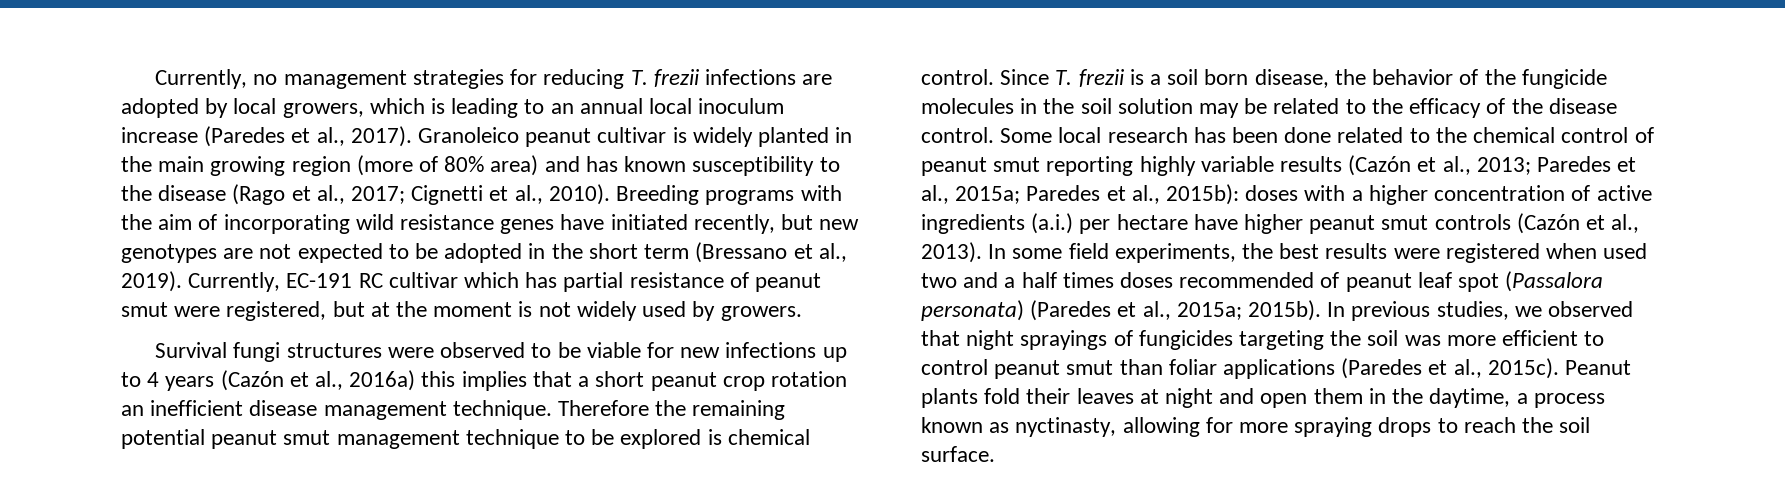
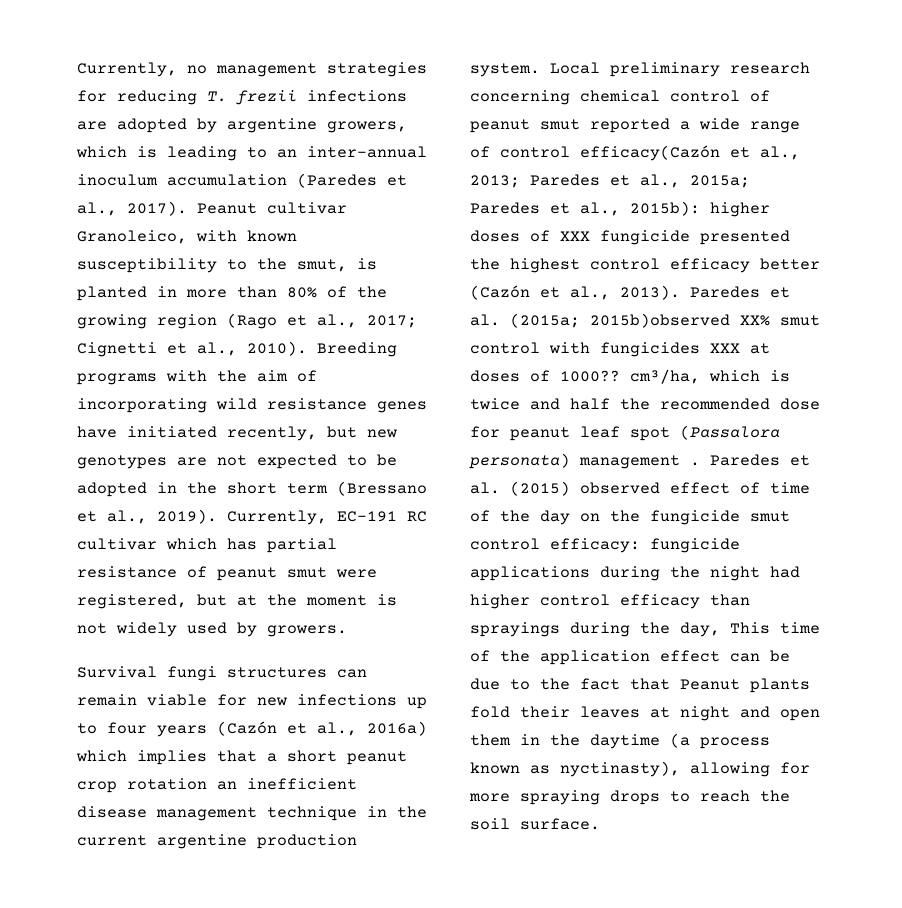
[233,98,277,114] local -> [227,118,317,133] argentine
[579,98,785,114] [121,126,853,147] [121,155,840,176] [121,185,227,201] annual local inoculum increase (Paredes et al., 2017). Granoleico peanut cultivar is widely planted in the main growing region (more of 80% area) and has known susceptibility to the disease -> [307,146,427,158] [77,173,407,188] [77,201,347,216] [77,230,297,244] [77,258,377,273] [77,286,387,301] [77,314,217,329] inter-annual inoculum accumulation (Paredes et al., 2017). Peanut cultivar Granoleico, with known susceptibility to the smut, is planted in more than 80% of the growing region
[387,342,581,358] were observed to be -> [337,669,367,678] [77,694,137,706] can remain
[147,372,160,387] 4 -> [107,722,147,734] four
[421,371,456,387] this -> [76,750,127,762] which
[452,400,786,420] [121,429,810,449] [921,69,1607,89] [921,98,1617,118] [921,127,1467,143] technique. Therefore the remaining potential peanut smut management technique to be explored is chemical control. Since T. frezii is a soil born disease, the behavior of the fungicide molecules in the soil solution may be related to the efficacy of the disease control. Some local research has been done related to the -> [267,806,427,821] [77,834,357,849] [470,62,810,77] [470,90,570,105] technique in the current argentine production system. Local preliminary research concerning
[1046,155,1412,176] reporting highly variable results (Cazón -> [590,118,800,133] [470,145,720,161] reported a wide range of control efficacy(Cazón
[1245,185,1652,205] [921,213,1640,234] [921,242,1648,263] [921,272,1340,288] doses with a higher concentration of active ingredients (a.i.) per hectare have higher peanut smut controls (Cazón et al., 2013). In some field experiments, the best results were registered when used two and a half times doses recommended of -> [710,202,770,217] [470,230,790,245] [470,258,820,273] [470,285,790,300] [470,313,820,328] [470,342,770,357] [470,369,790,384] [470,398,820,410] [470,426,500,438] higher doses of XXX fungicide presented the highest control efficacy better (Cazón et al., 2013). Paredes et al. (2015a; 2015b)observed XX% smut control with fungicides XXX at doses of 1000?? cm³/ha, which is twice and half the recommended dose for
[1030,300,1634,321] [921,330,1605,350] [921,358,1559,379] (Paredes et al., 2015a; 2015b). In previous studies, we observed that night sprayings of fungicides targeting the soil was more efficient to control peanut smut than foliar applications (Paredes et al., 2015c). -> [579,454,810,469] [470,481,810,496] [470,510,790,525] [470,538,740,553] [470,566,800,581] [470,594,750,609] [470,622,820,637] [470,650,790,665] [470,678,670,690] management . Paredes et al. (2015) observed effect of time of the day on the fungicide smut control efficacy: fungicide applications during the night had higher control efficacy than sprayings during the day, This time of the application effect can be due to the fact that
[1429,388,1528,408] daytime, a -> [590,733,690,749] daytime (a
[1015,417,1117,437] nyctinasty, -> [560,761,680,777] nyctinasty),

